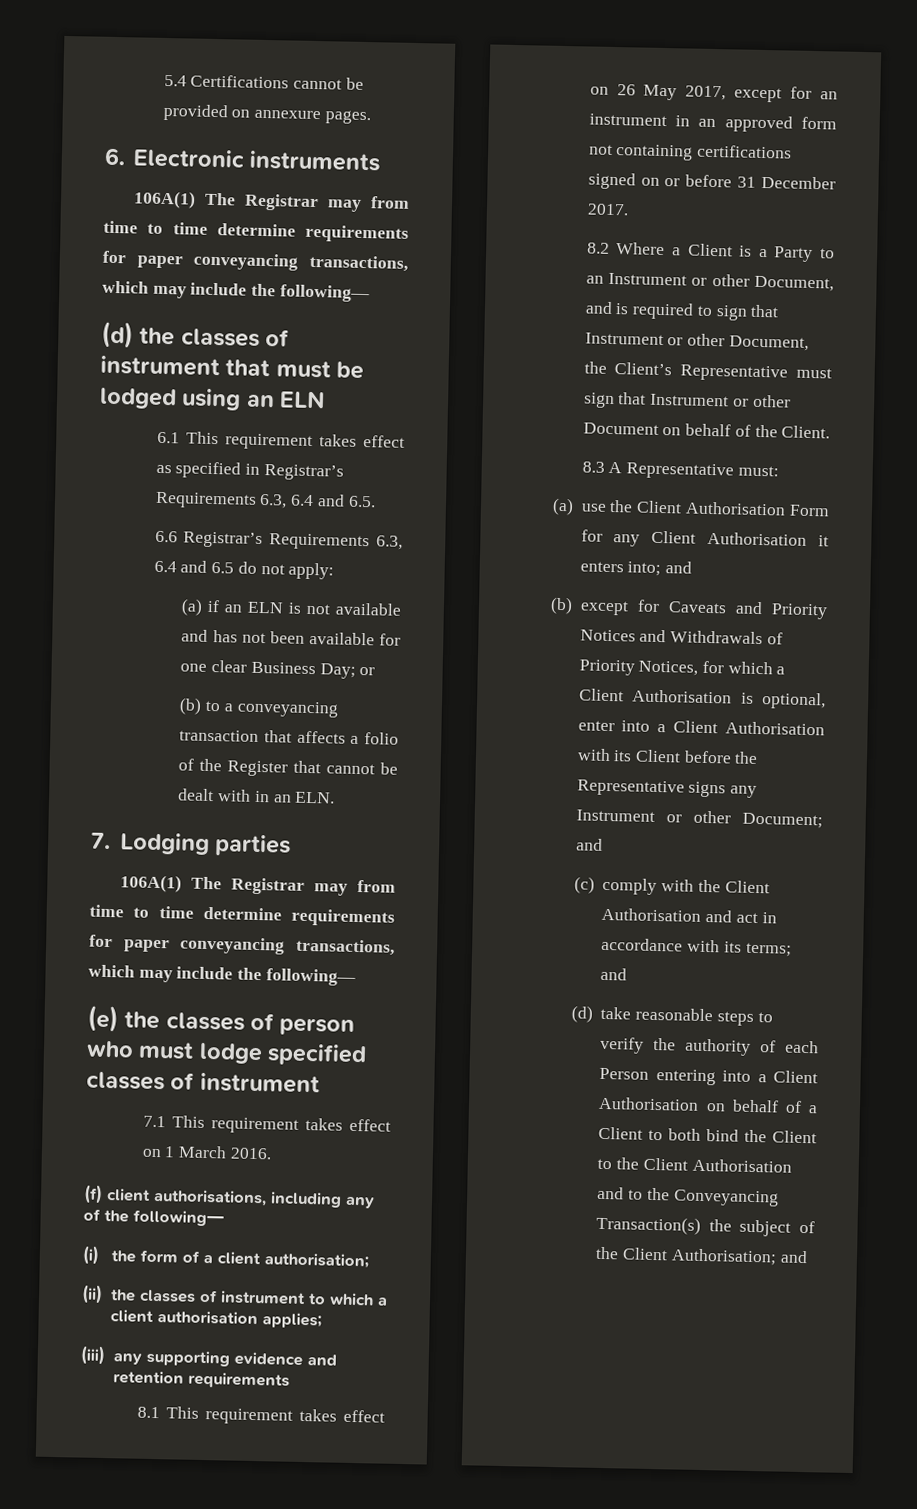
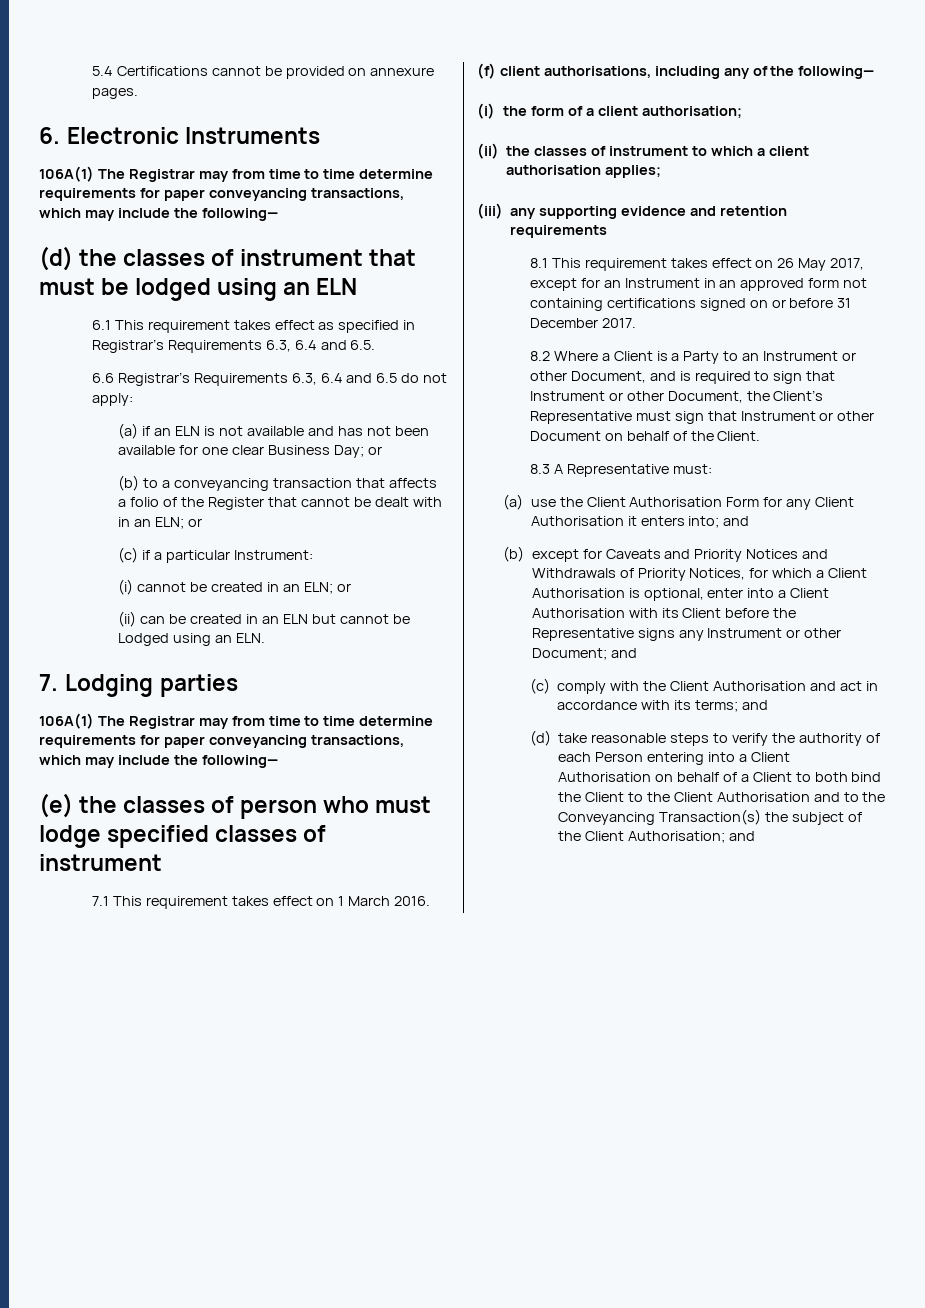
[249,150,382,172] instruments -> [185,127,321,144] Instruments
(292, 798) none -> [155,517,203,529] [118,547,314,563] [118,579,351,595] [118,611,410,627] [118,633,233,646] ELN; or // (c) if a particular Instrument: // (i) cannot be created in an ELN; or // (ii) can be created in an ELN but cannot be Lodged using an
[588,113,667,127] instrument -> [624,278,700,288] Instrument

